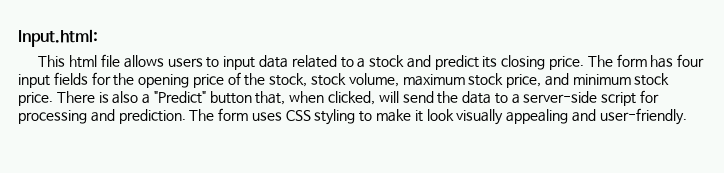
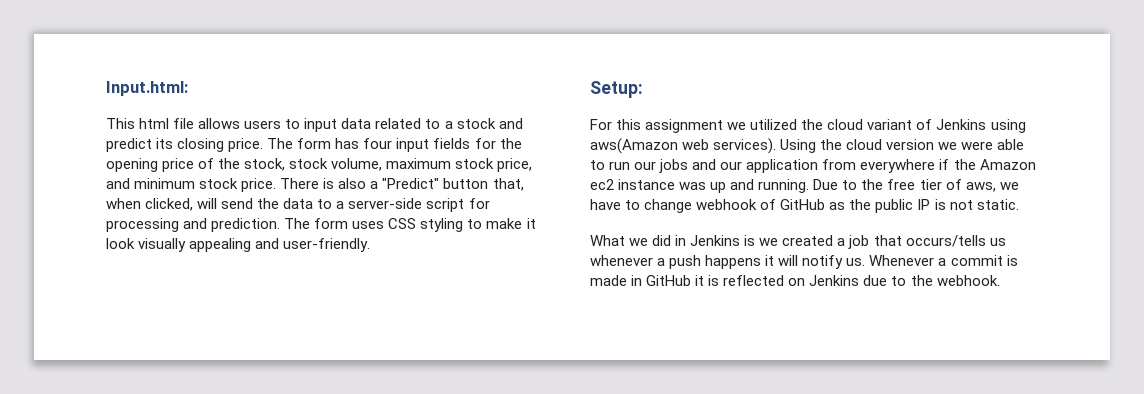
(687, 116) none -> [590,81,643,98] [590,119,1026,133] [590,138,1025,154] [590,159,1036,173] [590,179,1019,193] [590,199,1019,213] [590,235,1006,249] [590,255,1018,269] [590,275,1000,286] // Setup: // For this assignment we utilized the cloud variant of Jenkins using aws(Amazon web services). Using the cloud version we were able to run our jobs and our application from everywhere if the Amazon ec2 instance was up and running. Due to the free tier of aws, we have to change webhook of GitHub as the public IP is not static. // What we did in Jenkins is we created a job that occurs/tells us whenever a push happens it will notify us. Whenever a commit is made in GitHub it is reflected on Jenkins due to the webhook.

